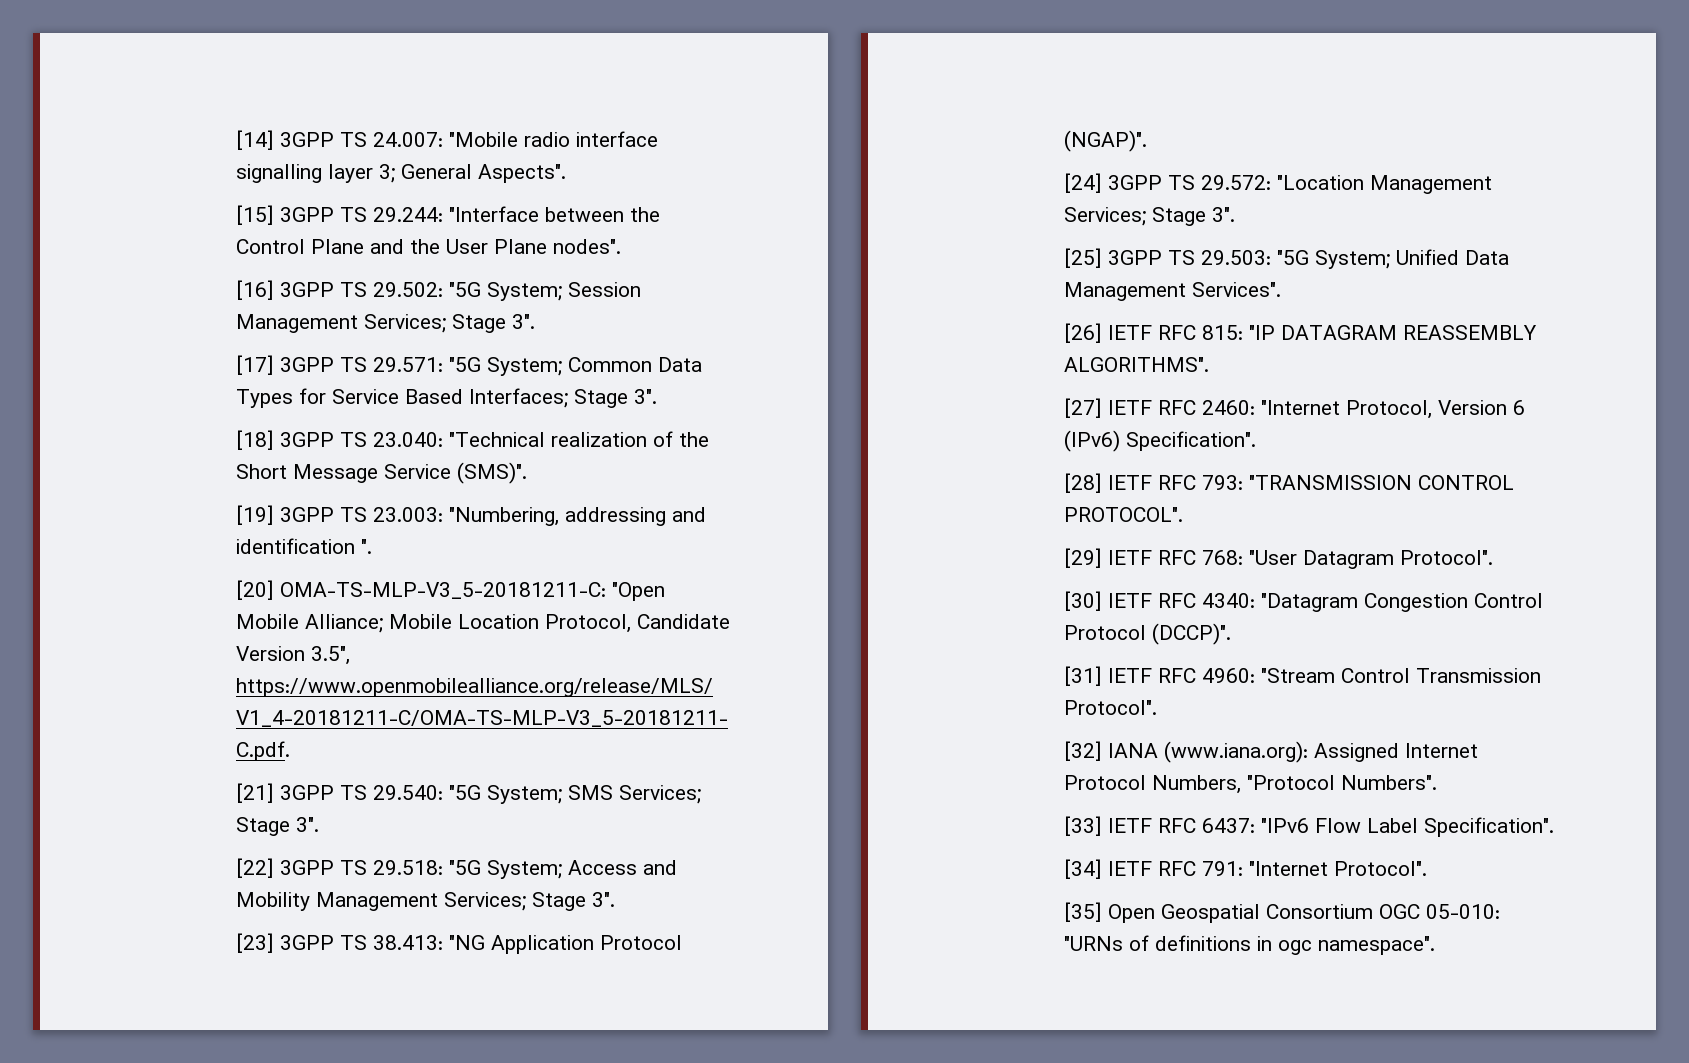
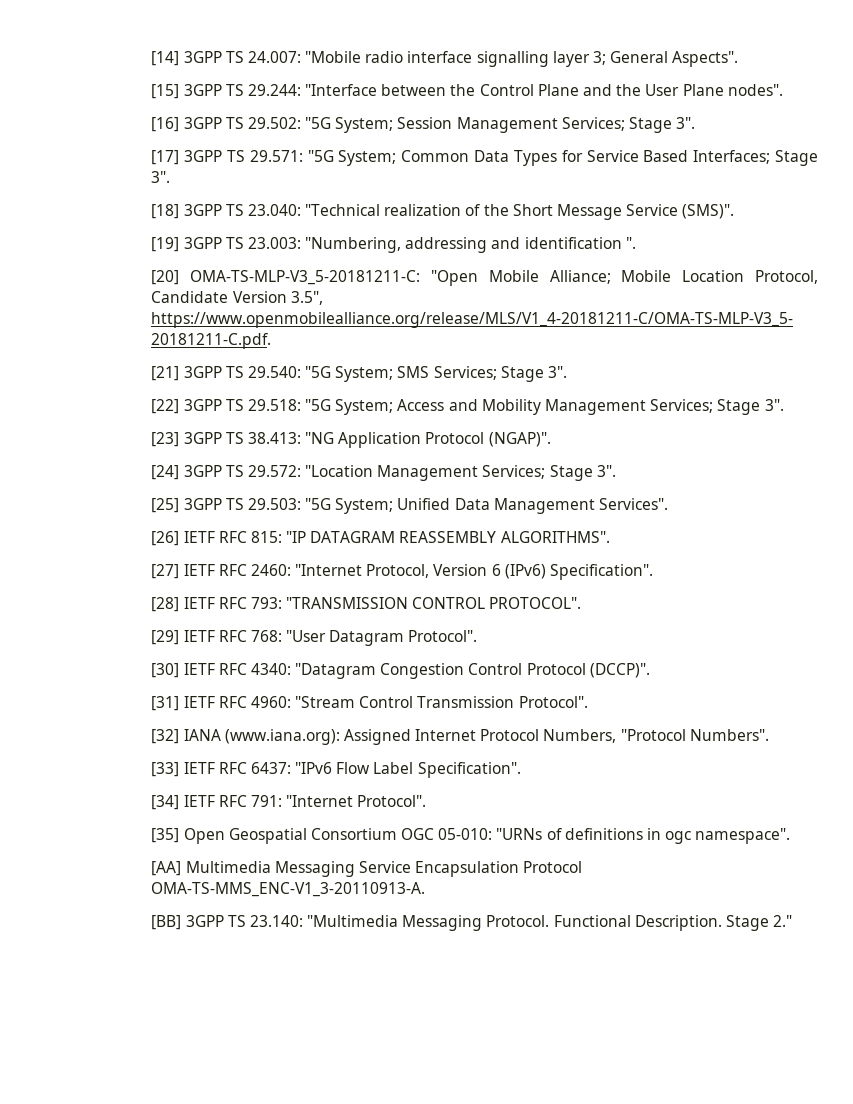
(1435, 945) none -> [151,861,583,877] [151,882,426,897] [151,915,793,931] // [AA] Multimedia Messaging Service Encapsulation Protocol OMA-TS-MMS_ENC-V1_3-20110913-A. // [BB] 3GPP TS 23.140: "Multimedia Messaging Protocol. Functional Description. Stage 2."

